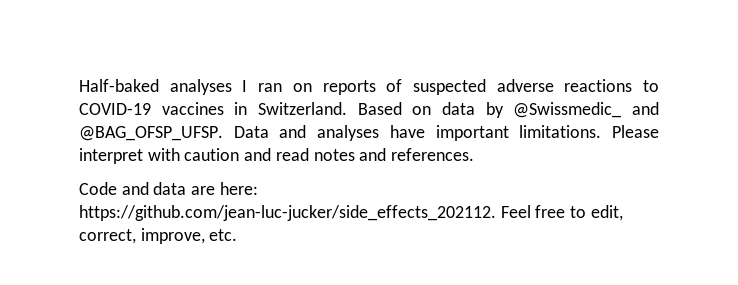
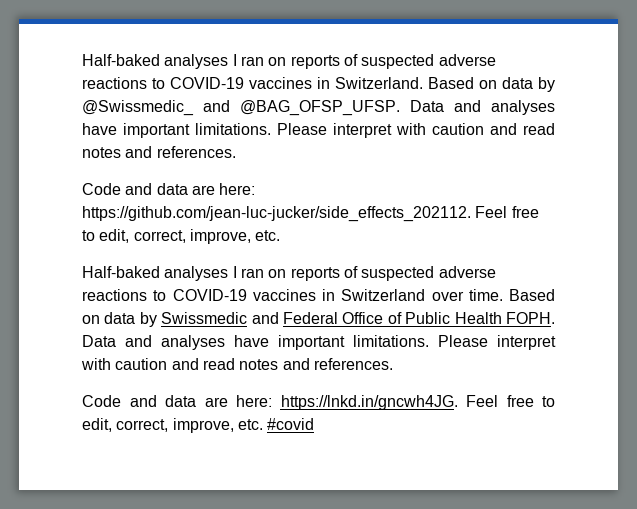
(238, 235) none -> [82,266,496,281] [82,289,555,301] [82,312,555,327] [82,335,556,350] [81,358,393,370] [82,395,555,410] [82,418,315,433] // Half-baked analyses I ran on reports of suspected adverse reactions to COVID-19 vaccines in Switzerland over time. Based on data by Swissmedic and Federal Office of Public Health FOPH. Data and analyses have important limitations. Please interpret with caution and read notes and references. // Code and data are here: https://lnkd.in/gncwh4JG. Feel free to edit, correct, improve, etc. #covid

